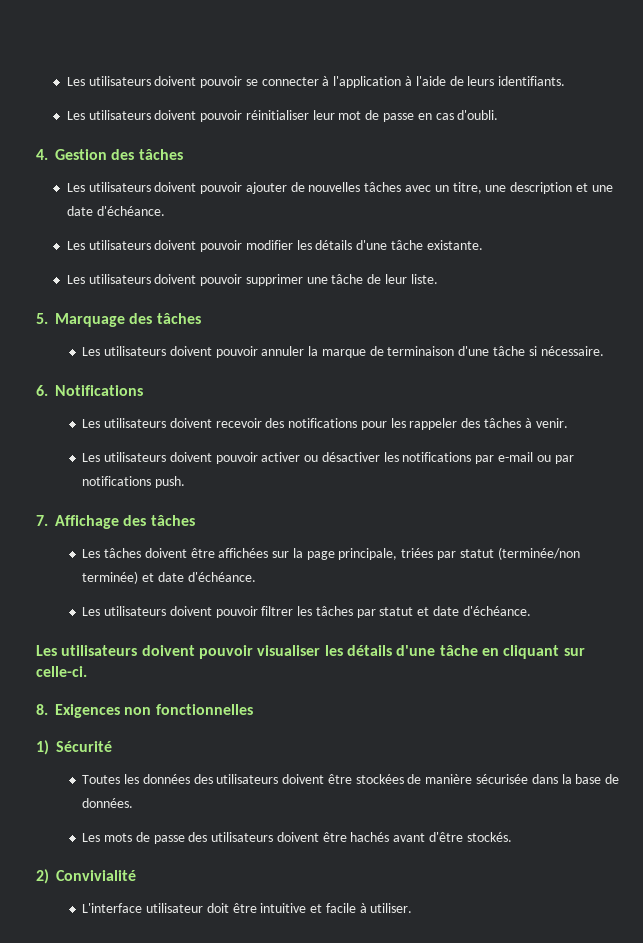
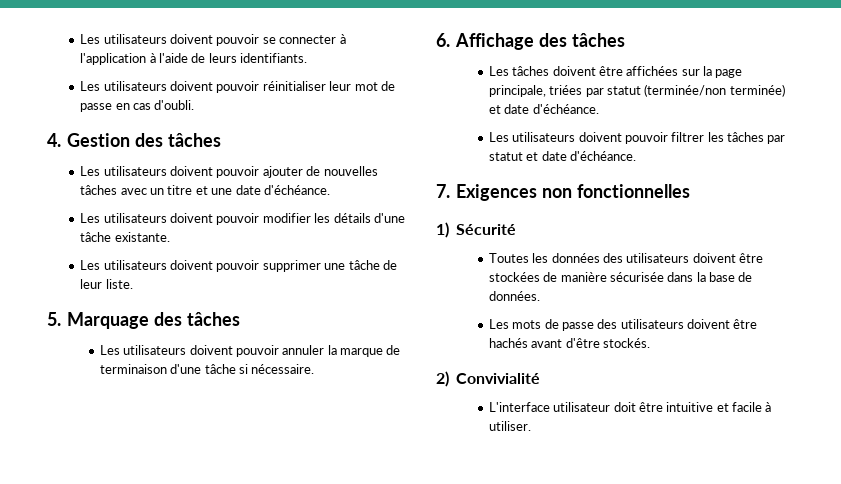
[452,182,573,194] titre, une description -> [167,185,193,195] titre
[55,385,143,396] [82,418,568,430] [82,452,574,464] [82,476,185,488] [36,515,48,526] Notifications // Les utilisateurs doivent recevoir des notifications pour les rappeler des tâches à venir. // Les utilisateurs doivent pouvoir activer ou désactiver les notifications par e-mail ou par notifications push. // 7. -> (450, 40) none
[36,645,585,659] [36,666,87,677] [36,704,48,715] Les utilisateurs doivent pouvoir visualiser les détails d'une tâche en cliquant sur celle-ci. // 8. -> [436,184,450,198] 7.

